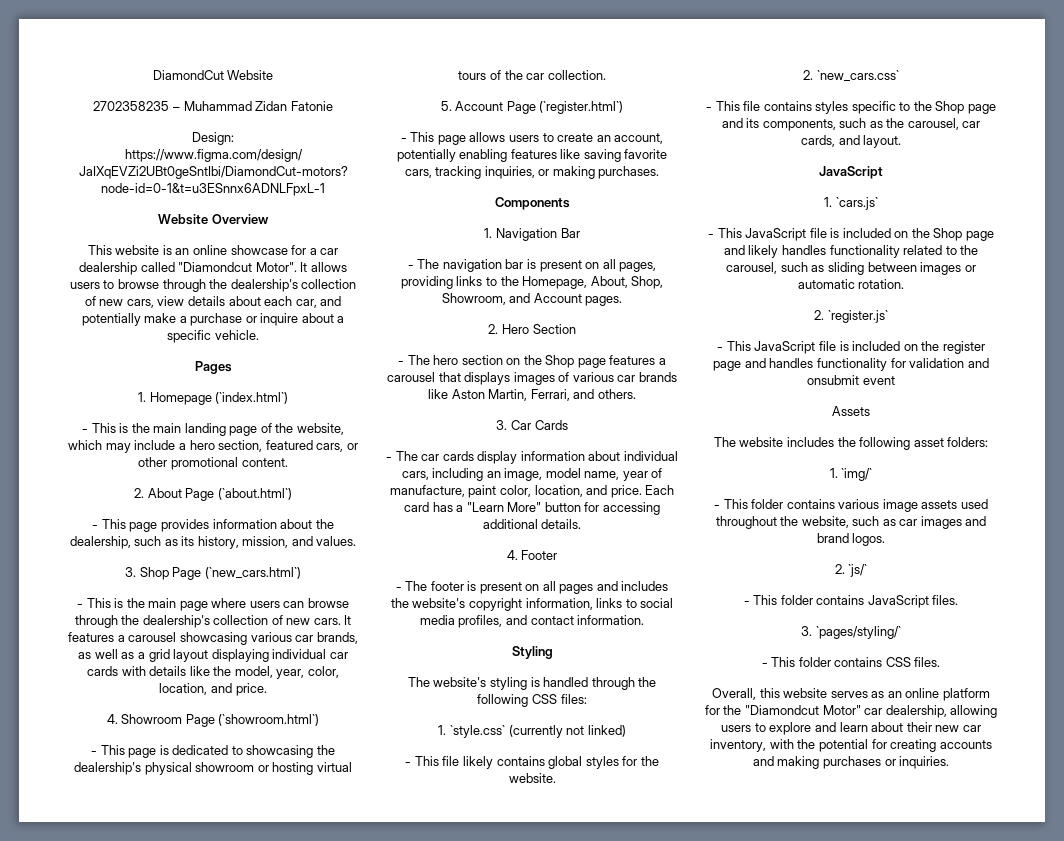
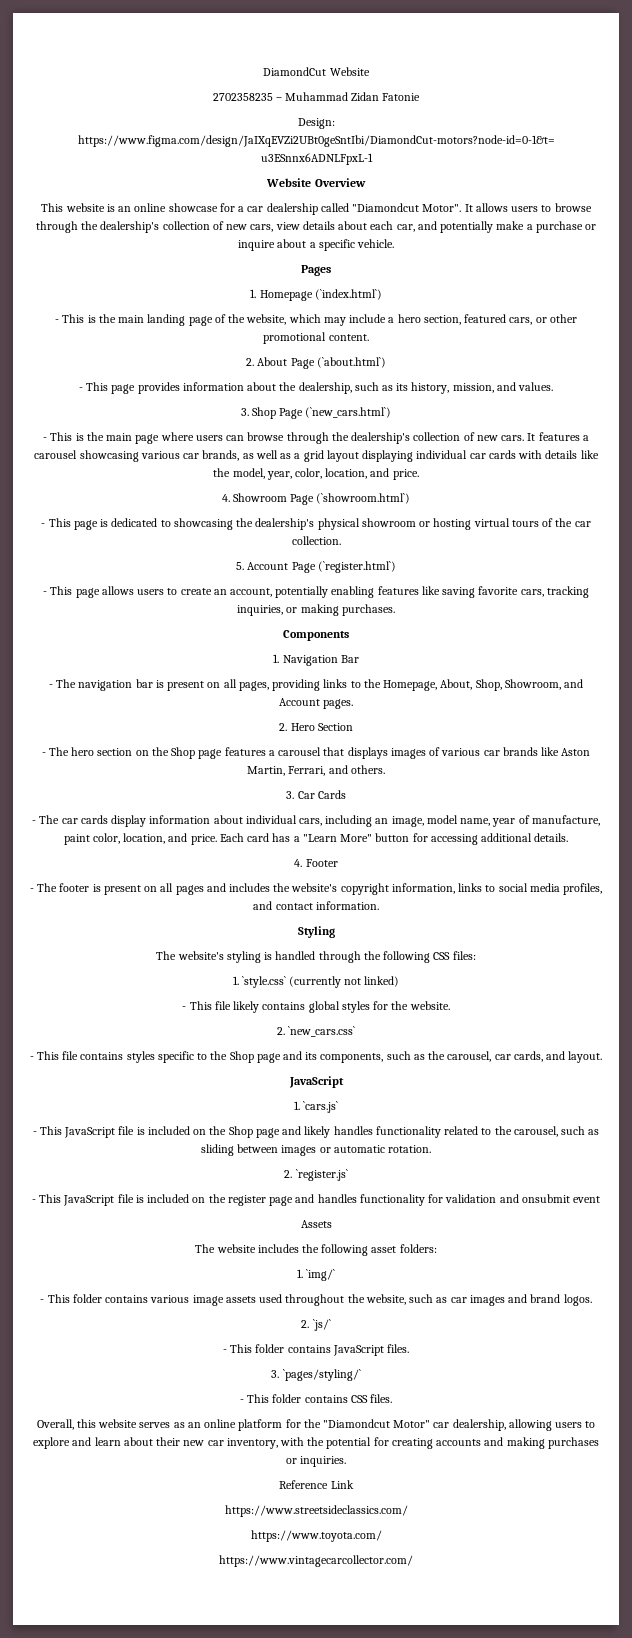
(950, 762) none -> [279,1480,354,1489] [224,1505,408,1517] [250,1530,382,1542] [219,1555,413,1567] // Reference Link // https://www.streetsideclassics.com/ // https://www.toyota.com/ // https://www.vintagecarcollector.com/

